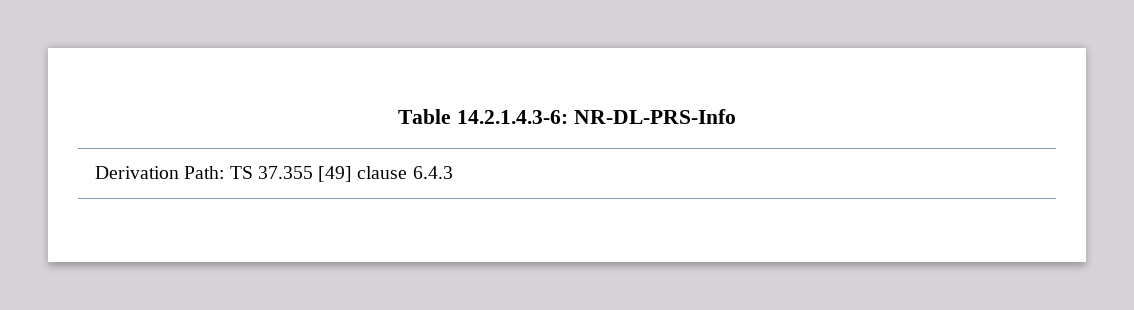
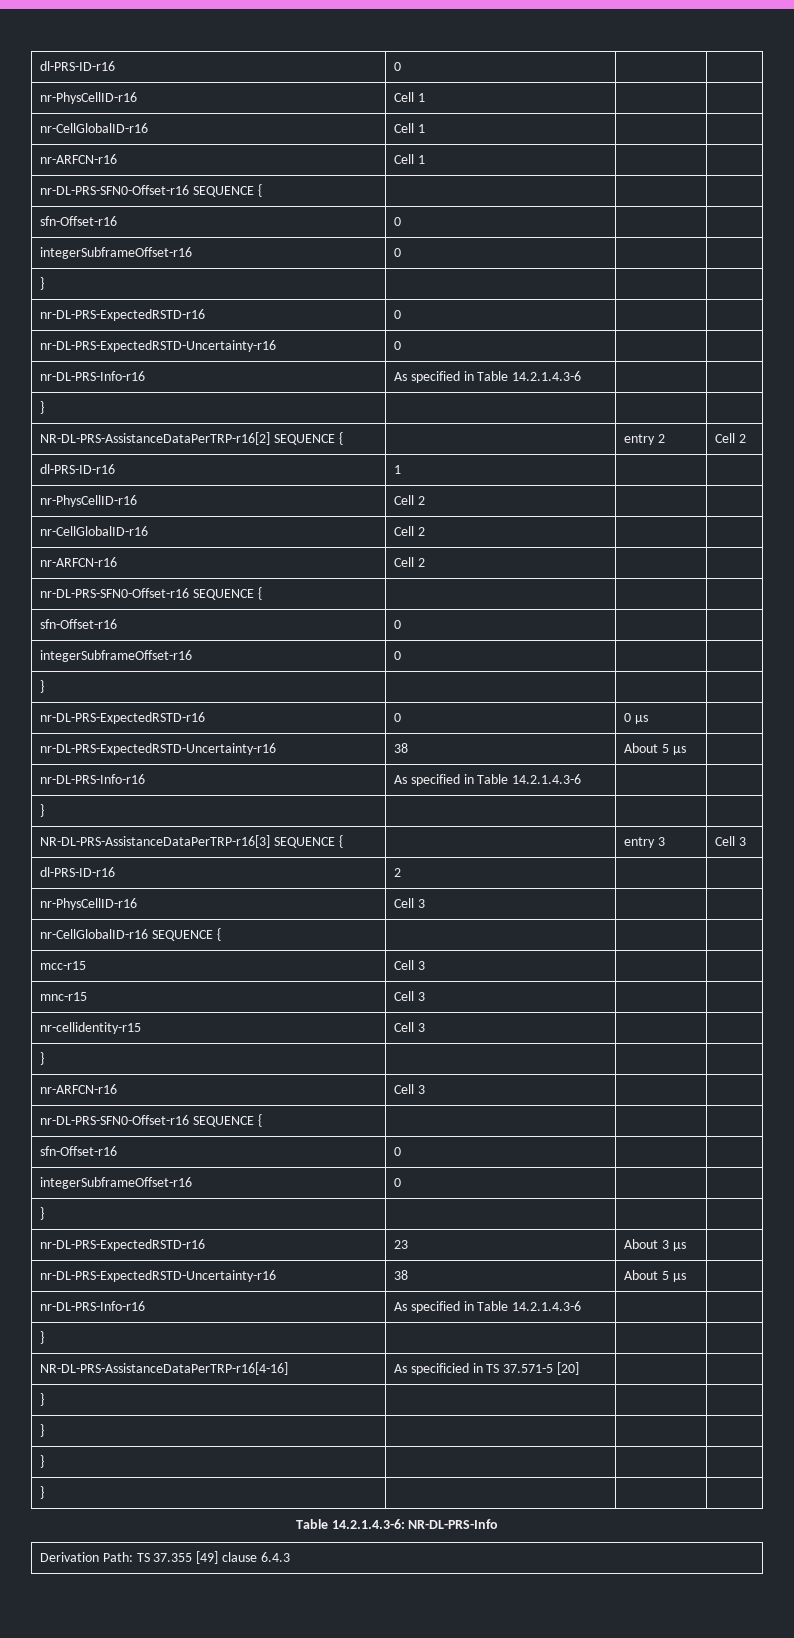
(398, 116) none -> [39,61,115,71] [393,62,401,71] [39,92,137,104] [393,92,425,102] [39,123,148,133] [393,123,425,133] [39,154,117,164] [393,154,425,164] [39,184,262,197] [39,216,117,226] [393,217,401,226] [39,247,192,259] [393,248,401,257] [39,277,44,290] [39,309,205,321] [393,310,401,319] [39,340,276,352] [393,341,401,350] [39,371,145,381] [393,371,582,383] [39,401,44,414] [39,432,343,445] [623,434,665,445] [714,433,746,443] [39,464,115,474] [393,465,401,474] [39,495,137,507] [393,495,425,505] [39,526,148,536] [393,526,425,536] [39,557,117,567] [393,557,425,567] [39,587,262,600] [39,619,117,629] [393,620,401,629] [39,650,192,662] [393,651,401,660] [39,680,44,693] [39,712,205,724] [393,713,401,722] [623,713,648,724] [39,743,276,755] [393,743,408,753] [623,743,686,755] [39,774,145,784] [393,774,582,786] [39,804,44,817] [39,835,343,848] [623,837,665,848] [714,836,746,846] [39,867,115,877] [393,868,401,877] [39,898,137,910] [393,898,425,908] [39,928,221,941] [39,961,86,970] [393,960,425,970] [39,992,87,1001] [393,991,425,1001] [39,1022,141,1034] [393,1022,425,1032] [39,1052,44,1065] [39,1084,117,1094] [393,1084,425,1094] [39,1114,262,1127] [39,1146,117,1156] [393,1147,401,1156] [39,1177,192,1189] [393,1178,401,1187] [39,1207,44,1220] [39,1239,205,1251] [393,1240,408,1249] [623,1239,686,1251] [39,1270,276,1282] [393,1270,408,1280] [623,1270,686,1282] [39,1301,145,1311] [393,1301,582,1313] [39,1331,44,1344] [39,1362,288,1375] [393,1362,579,1375] [39,1393,44,1406] [39,1424,44,1437] [39,1455,44,1468] [39,1486,44,1499] dl-PRS-ID-r16 | 0 | | // nr-PhysCellID-r16 | Cell 1 | | // nr-CellGlobalID-r16 | Cell 1 | | // nr-ARFCN-r16 | Cell 1 | | // nr-DL-PRS-SFN0-Offset-r16 SEQUENCE { | | | // sfn-Offset-r16 | 0 | | // integerSubframeOffset-r16 | 0 | | // } | | | // nr-DL-PRS-ExpectedRSTD-r16 | 0 | | // nr-DL-PRS-ExpectedRSTD-Uncertainty-r16 | 0 | | // nr-DL-PRS-Info-r16 | As specified in Table 14.2.1.4.3-6 | | // } | | | // NR-DL-PRS-AssistanceDataPerTRP-r16[2] SEQUENCE { | | entry 2 | Cell 2 // dl-PRS-ID-r16 | 1 | | // nr-PhysCellID-r16 | Cell 2 | | // nr-CellGlobalID-r16 | Cell 2 | | // nr-ARFCN-r16 | Cell 2 | | // nr-DL-PRS-SFN0-Offset-r16 SEQUENCE { | | | // sfn-Offset-r16 | 0 | | // integerSubframeOffset-r16 | 0 | | // } | | | // nr-DL-PRS-ExpectedRSTD-r16 | 0 | 0 μs | // nr-DL-PRS-ExpectedRSTD-Uncertainty-r16 | 38 | About 5 μs | // nr-DL-PRS-Info-r16 | As specified in Table 14.2.1.4.3-6 | | // } | | | // NR-DL-PRS-AssistanceDataPerTRP-r16[3] SEQUENCE { | | entry 3 | Cell 3 // dl-PRS-ID-r16 | 2 | | // nr-PhysCellID-r16 | Cell 3 | | // nr-CellGlobalID-r16 SEQUENCE { | | | // mcc-r15 | Cell 3 | | // mnc-r15 | Cell 3 | | // nr-cellidentity-r15 | Cell 3 | | // } | | | // nr-ARFCN-r16 | Cell 3 | | // nr-DL-PRS-SFN0-Offset-r16 SEQUENCE { | | | // sfn-Offset-r16 | 0 | | // integerSubframeOffset-r16 | 0 | | // } | | | // nr-DL-PRS-ExpectedRSTD-r16 | 23 | About 3 μs | // nr-DL-PRS-ExpectedRSTD-Uncertainty-r16 | 38 | About 5 μs | // nr-DL-PRS-Info-r16 | As specified in Table 14.2.1.4.3-6 | | // } | | | // NR-DL-PRS-AssistanceDataPerTRP-r16[4-16] | As specificied in TS 37.571-5 [20] | | // } | | | // } | | | // } | | | // } | | | //

